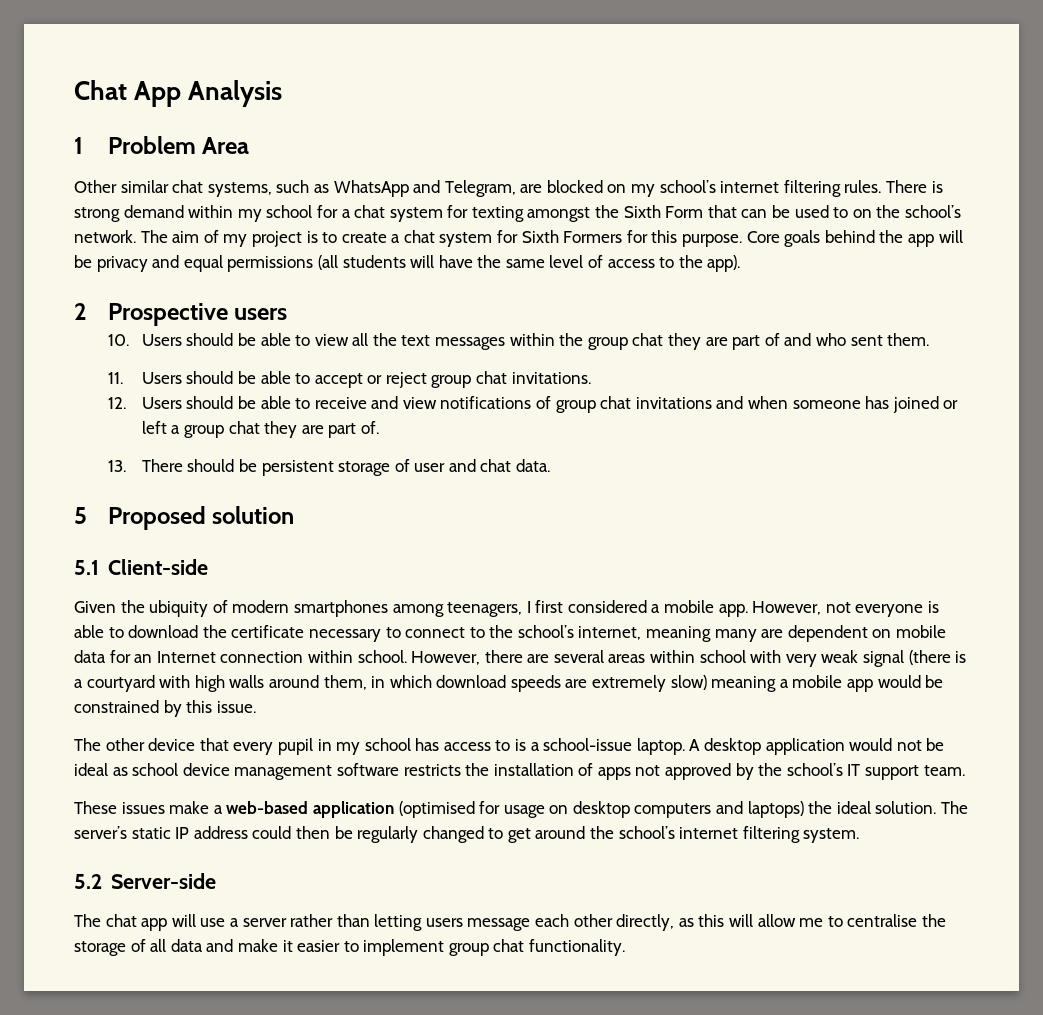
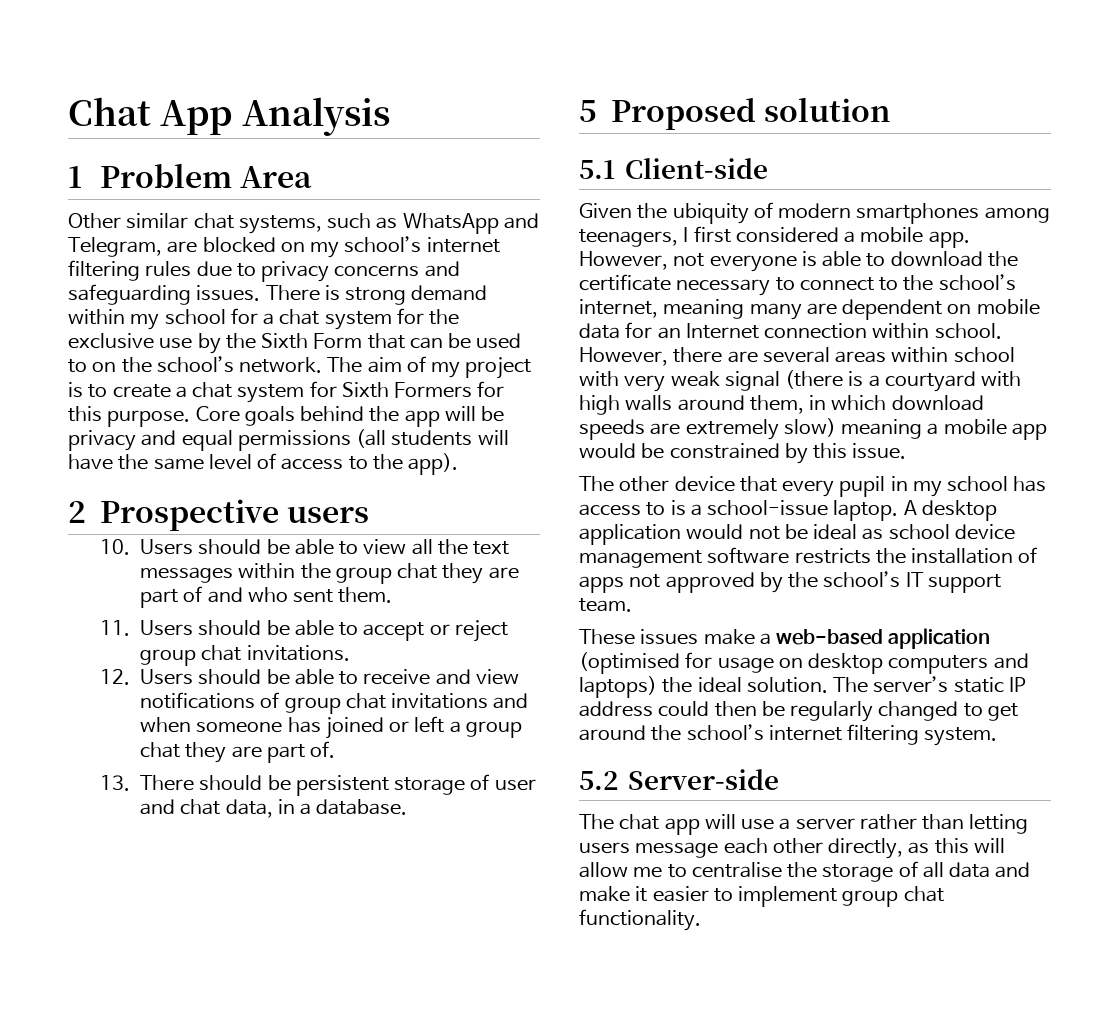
[844,180,882,193] rules. -> [145,261,460,282] [68,284,261,305] rules due to privacy concerns and safeguarding issues.
[471,206,591,222] texting amongst -> [429,309,460,325] [68,333,221,354] the exclusive use by
[516,459,551,472] data. -> [225,799,408,818] data, in a database.

